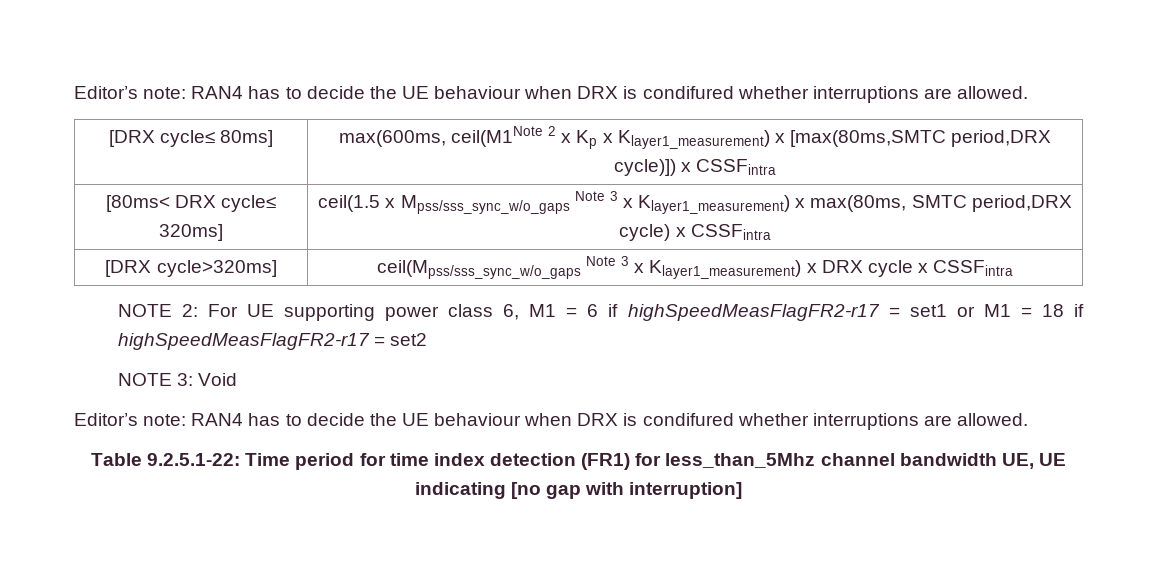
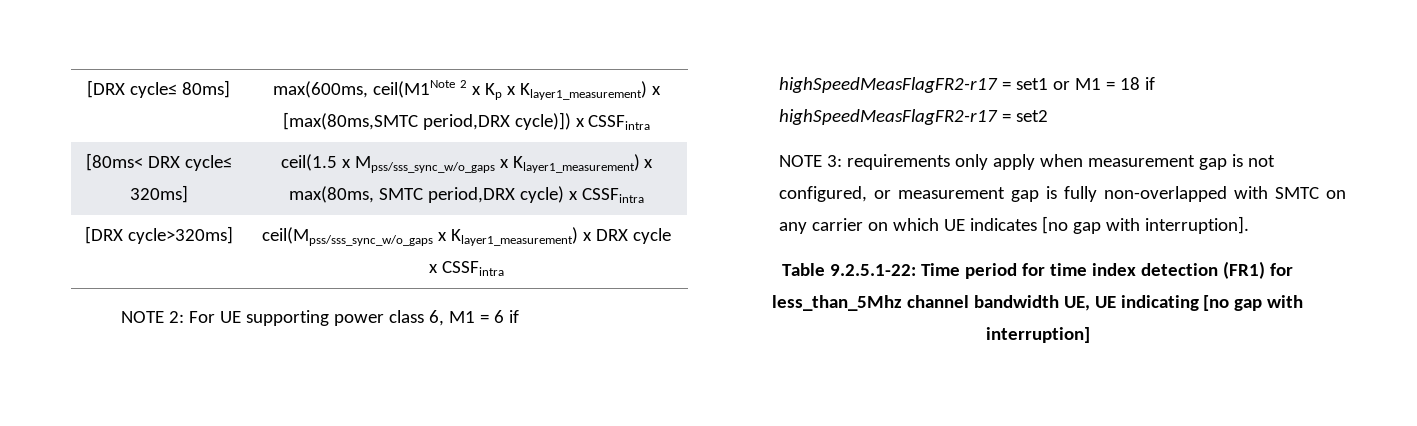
[74,86,1029,103] Editor’s note: RAN4 has to decide the UE behaviour when DRX is condifured whether interruptions are allowed. // -> (87, 89) none
[574,191,618,201] Note 3 -> (495, 164) none
[586,256,630,266] Note 3 -> (434, 236) none
[198,373,238,386] [74,413,1029,430] Void // Editor’s note: RAN4 has to decide the UE behaviour when DRX is condifured whether interruptions are allowed. -> [846,154,1275,170] [778,186,1346,202] [778,216,1249,234] requirements only apply when measurement gap is not configured, or measurement gap is fully non-overlapped with SMTC on any carrier on which UE indicates [no gap with interruption].

